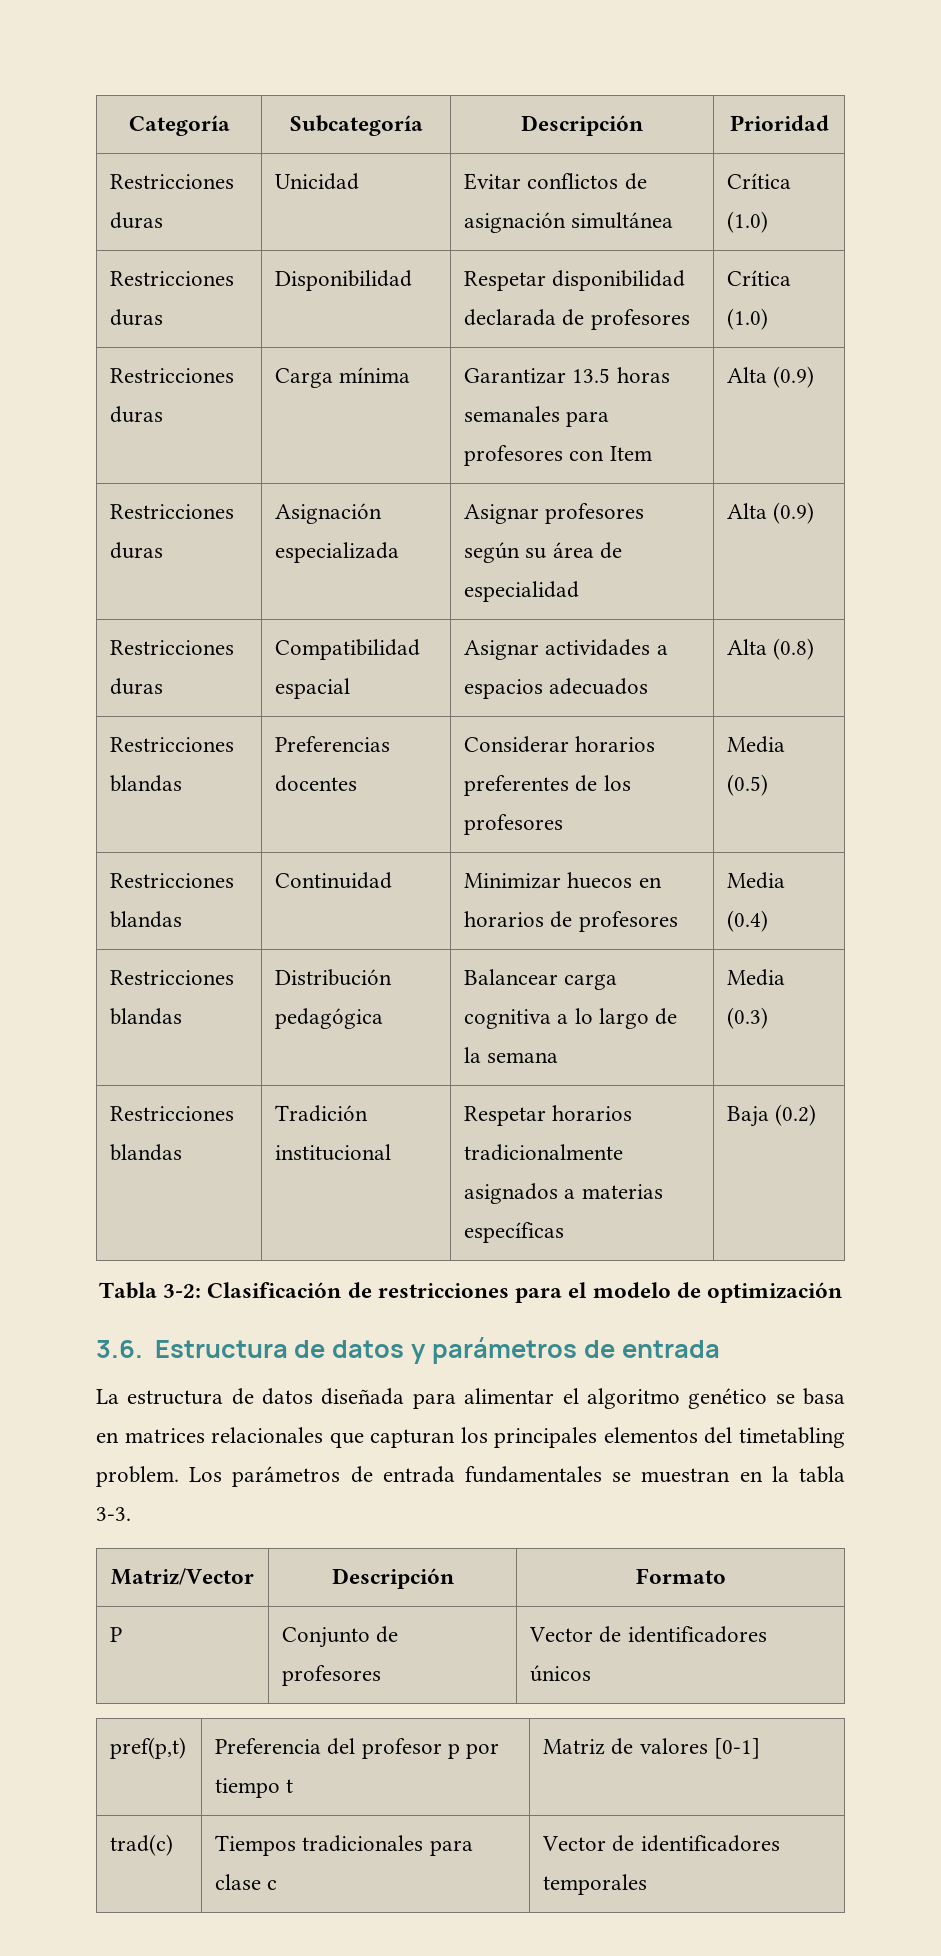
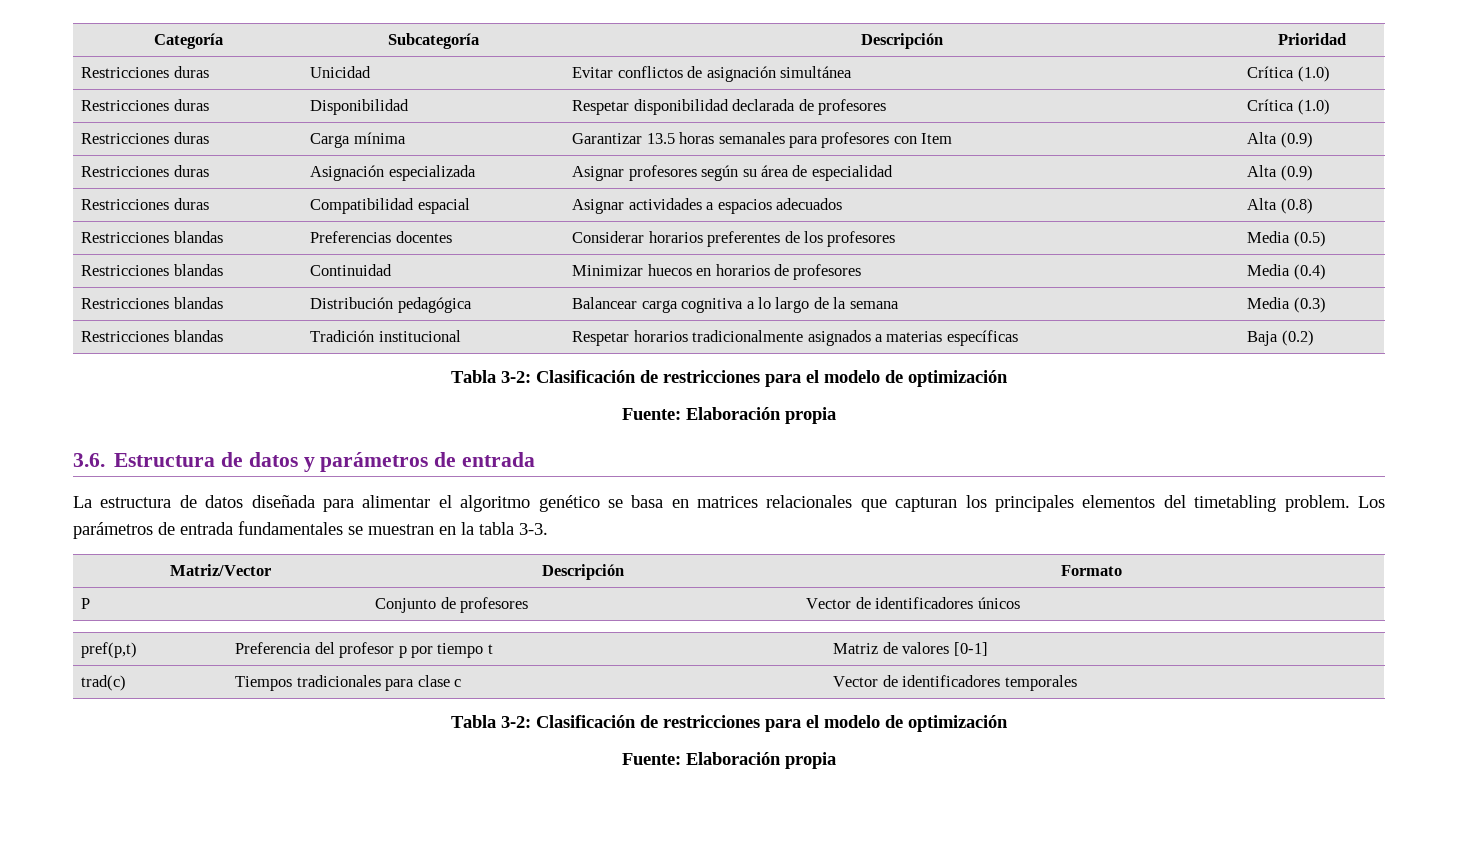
(842, 1292) none -> [622,407,836,424] // Fuente: Elaboración propia
(648, 1884) none -> [451,715,1008,732] [622,752,836,769] // Tabla 3-2: Clasificación de restricciones para el modelo de optimización // Fuente: Elaboración propia

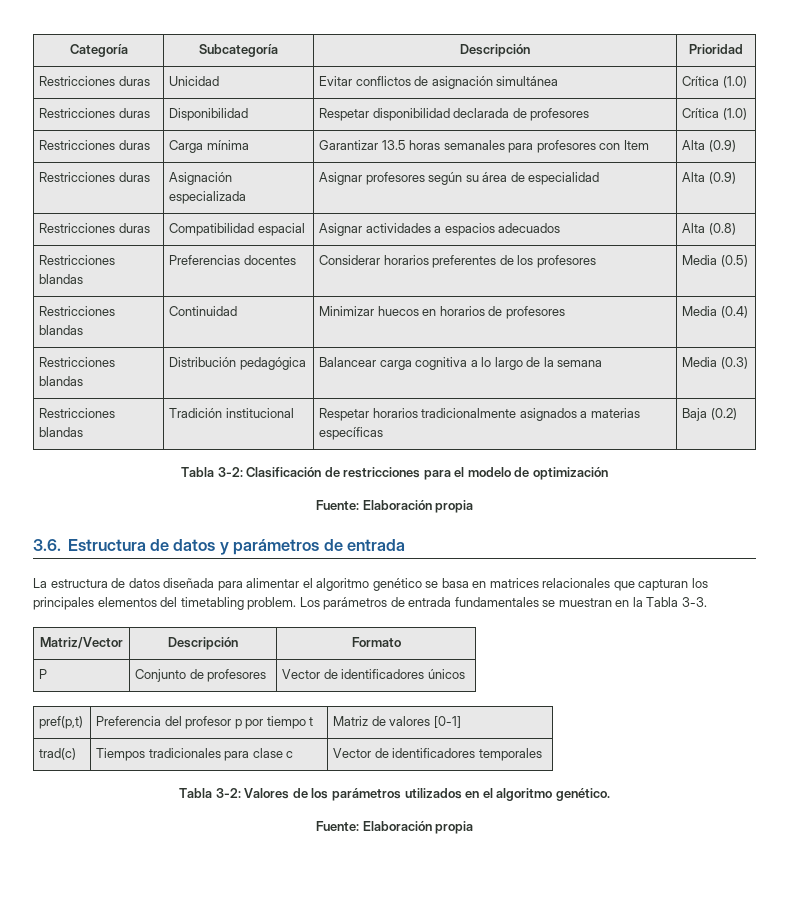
[479,522,514,535] tabla -> [646,597,679,607] Tabla
[536,715,1008,732] Clasificación de restricciones para el modelo de optimización -> [244,788,610,801] Valores de los parámetros utilizados en el algoritmo genético.

